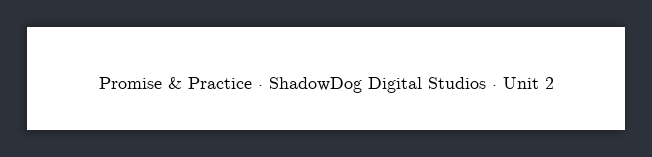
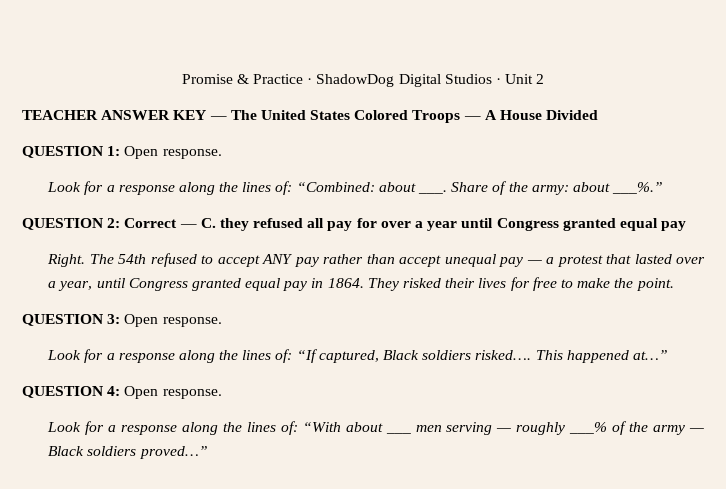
(554, 83) none -> [22,110,599,123] [22,146,222,159] [47,181,664,195] [22,218,687,231] [47,253,706,267] [48,277,674,291] [22,314,222,327] [47,349,668,363] [22,386,222,399] [47,421,383,435] [385,432,411,434] [415,421,705,435] [48,446,208,459] // TEACHER ANSWER KEY — The United States Colored Troops — A House Divided // QUESTION 1: Open response. // Look for a response along the lines of: “Combined: about ___. Share of the army: about ___%.” // QUESTION 2: Correct — C. they refused all pay for over a year until Congress granted equal pay // Right. The 54th refused to accept ANY pay rather than accept unequal pay — a protest that lasted over a year, until Congress granted equal pay in 1864. They risked their lives for free to make the point. // QUESTION 3: Open response. // Look for a response along the lines of: “If captured, Black soldiers risked…. This happened at…” // QUESTION 4: Open response. // Look for a response along the lines of: “With about ___ men serving — roughly ___% of the army — Black soldiers proved…”

